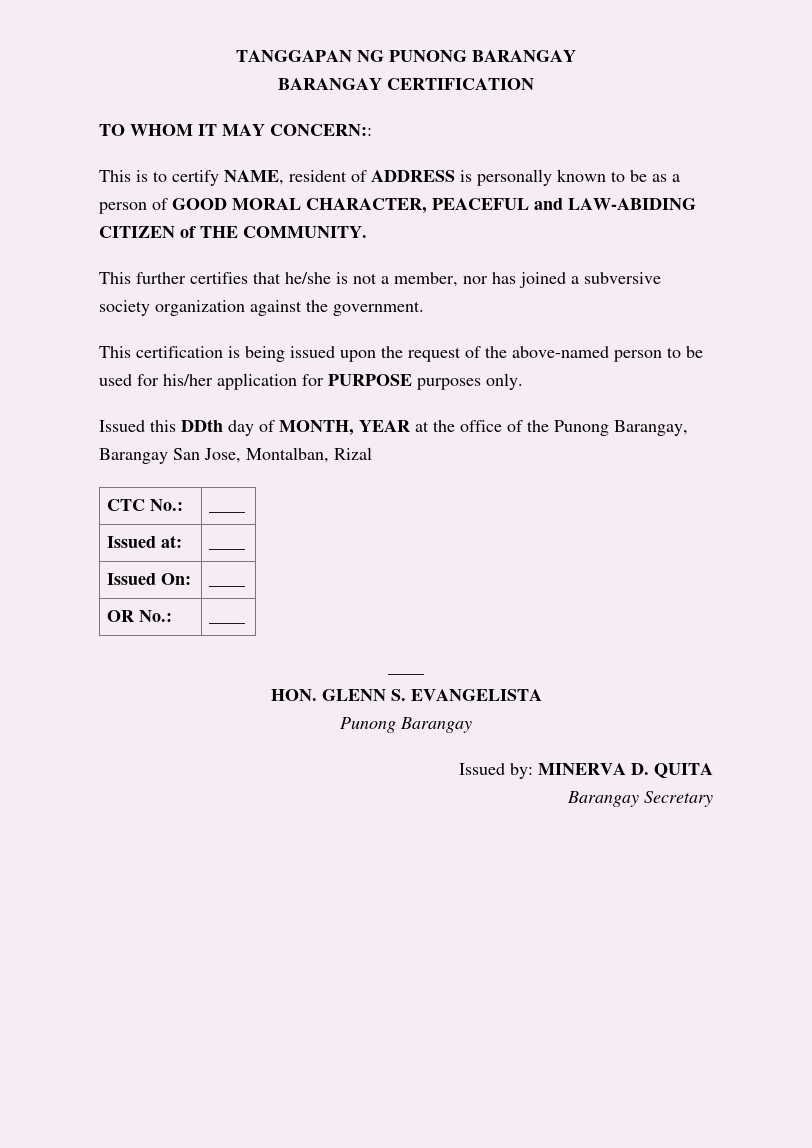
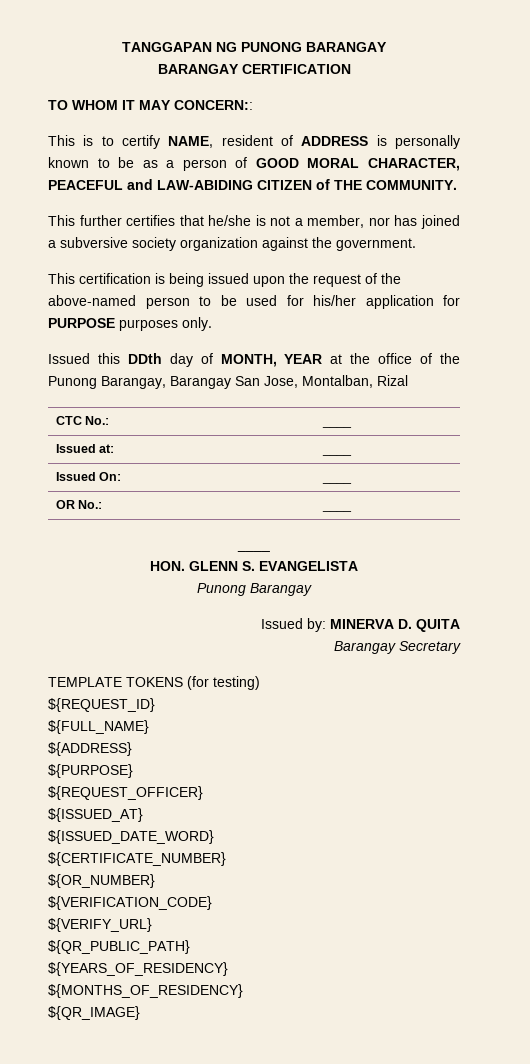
(713, 799) none -> [48,676,260,690] [48,698,155,712] [48,720,149,734] [48,742,132,756] [48,764,133,778] [48,786,203,800] [48,808,143,822] [48,830,214,844] [48,852,226,866] [48,874,155,888] [48,896,212,910] [48,918,152,932] [48,940,190,954] [48,962,228,976] [48,984,243,998] [48,1006,140,1020] // TEMPLATE TOKENS (for testing) // ${REQUEST_ID} // ${FULL_NAME} // ${ADDRESS} // ${PURPOSE} // ${REQUEST_OFFICER} // ${ISSUED_AT} // ${ISSUED_DATE_WORD} // ${CERTIFICATE_NUMBER} // ${OR_NUMBER} // ${VERIFICATION_CODE} // ${VERIFY_URL} // ${QR_PUBLIC_PATH} // ${YEARS_OF_RESIDENCY} // ${MONTHS_OF_RESIDENCY} // ${QR_IMAGE}

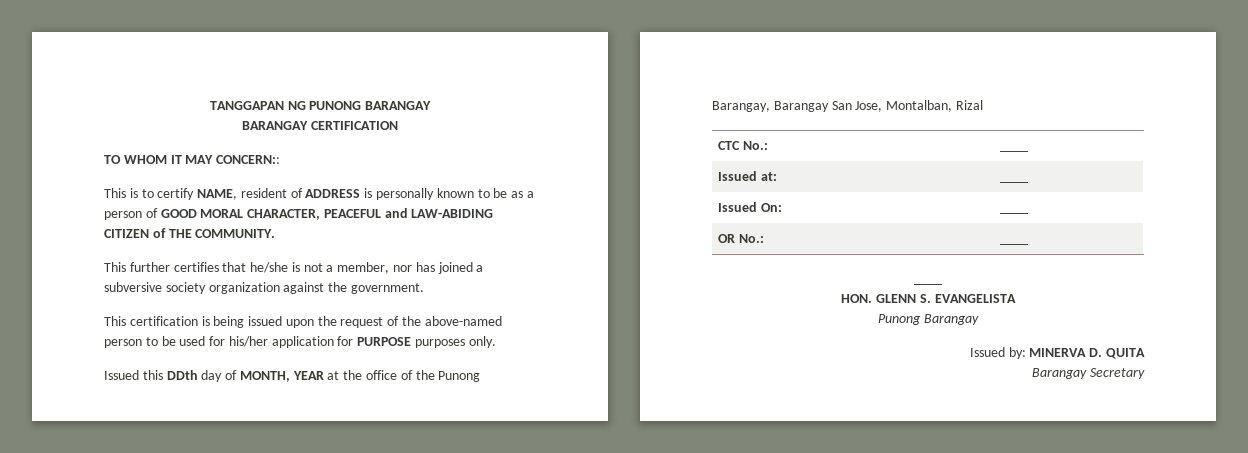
[48,676,260,690] [48,698,155,712] [48,720,149,734] [48,742,132,756] [48,764,133,778] [48,786,203,800] [48,808,143,822] [48,830,214,844] [48,852,226,866] [48,874,155,888] [48,896,212,910] [48,918,152,932] [48,940,190,954] [48,962,228,976] [48,984,243,998] [48,1006,140,1020] // TEMPLATE TOKENS (for testing) // ${REQUEST_ID} // ${FULL_NAME} // ${ADDRESS} // ${PURPOSE} // ${REQUEST_OFFICER} // ${ISSUED_AT} // ${ISSUED_DATE_WORD} // ${CERTIFICATE_NUMBER} // ${OR_NUMBER} // ${VERIFICATION_CODE} // ${VERIFY_URL} // ${QR_PUBLIC_PATH} // ${YEARS_OF_RESIDENCY} // ${MONTHS_OF_RESIDENCY} // ${QR_IMAGE} -> (1145, 373) none

